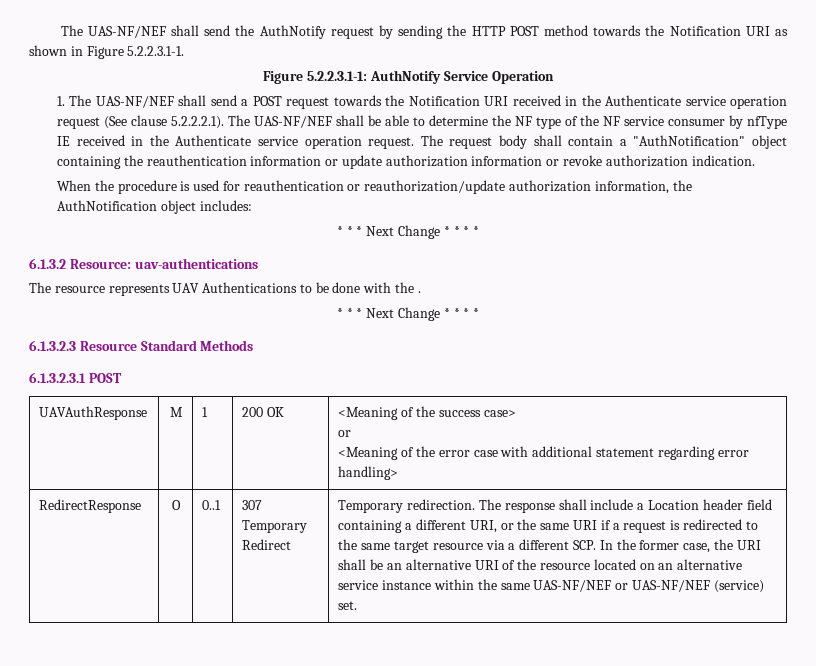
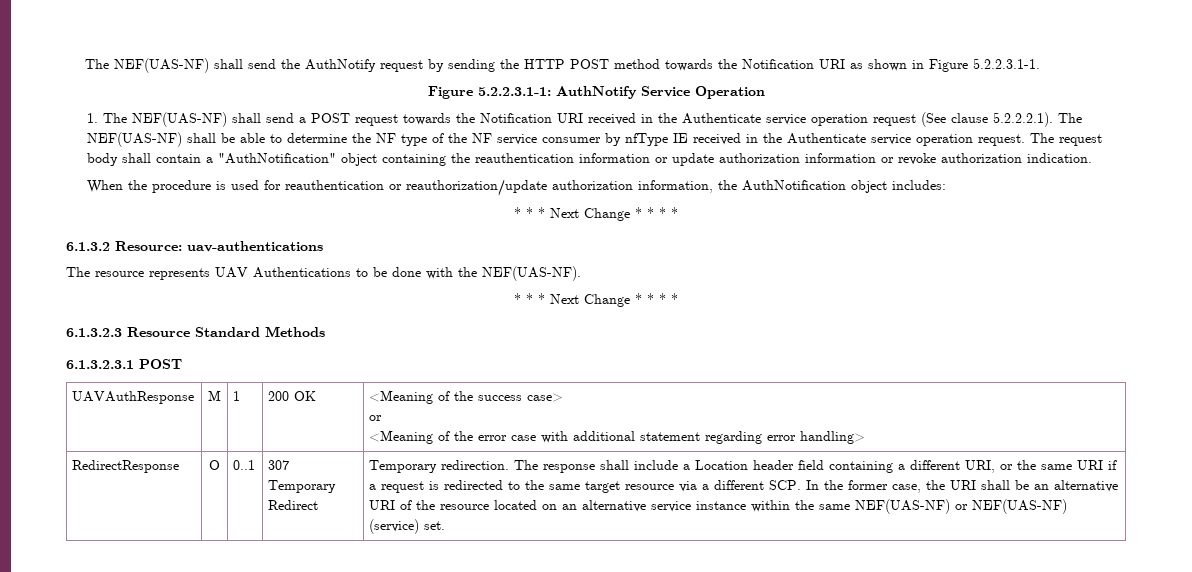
[60,25,166,38] The UAS-NF/NEF -> [85,58,210,73] The NEF(UAS-NF)
[95,96,174,108] UAS-NF/NEF -> [132,112,228,127] NEF(UAS-NF)
[253,116,332,128] UAS-NF/NEF -> [87,132,183,147] NEF(UAS-NF)
[417,291,421,293] . -> [482,266,581,281] NEF(UAS-NF).
[533,580,710,592] UAS-NF/NEF or UAS-NF/NEF -> [855,499,1068,514] NEF(UAS-NF) or NEF(UAS-NF)

